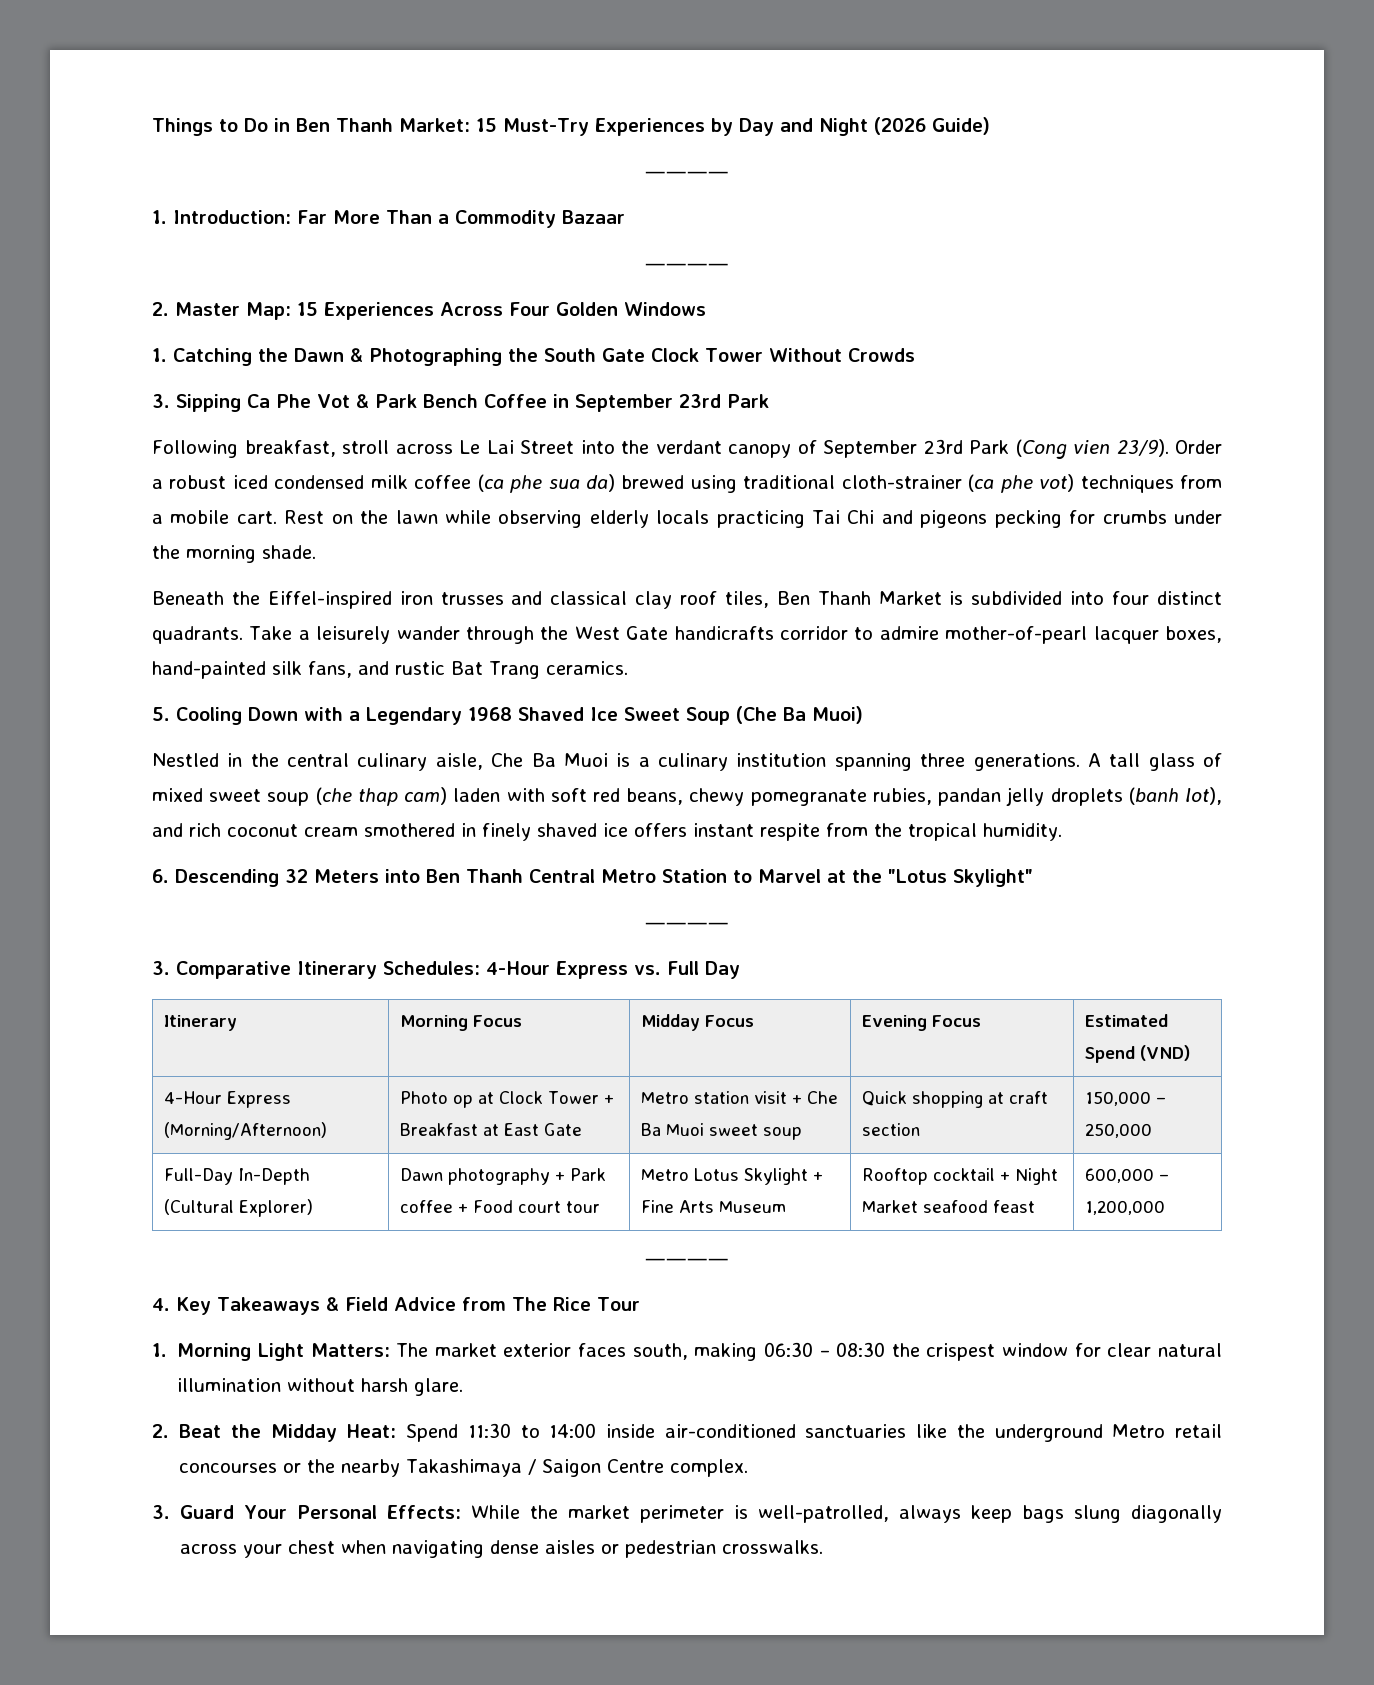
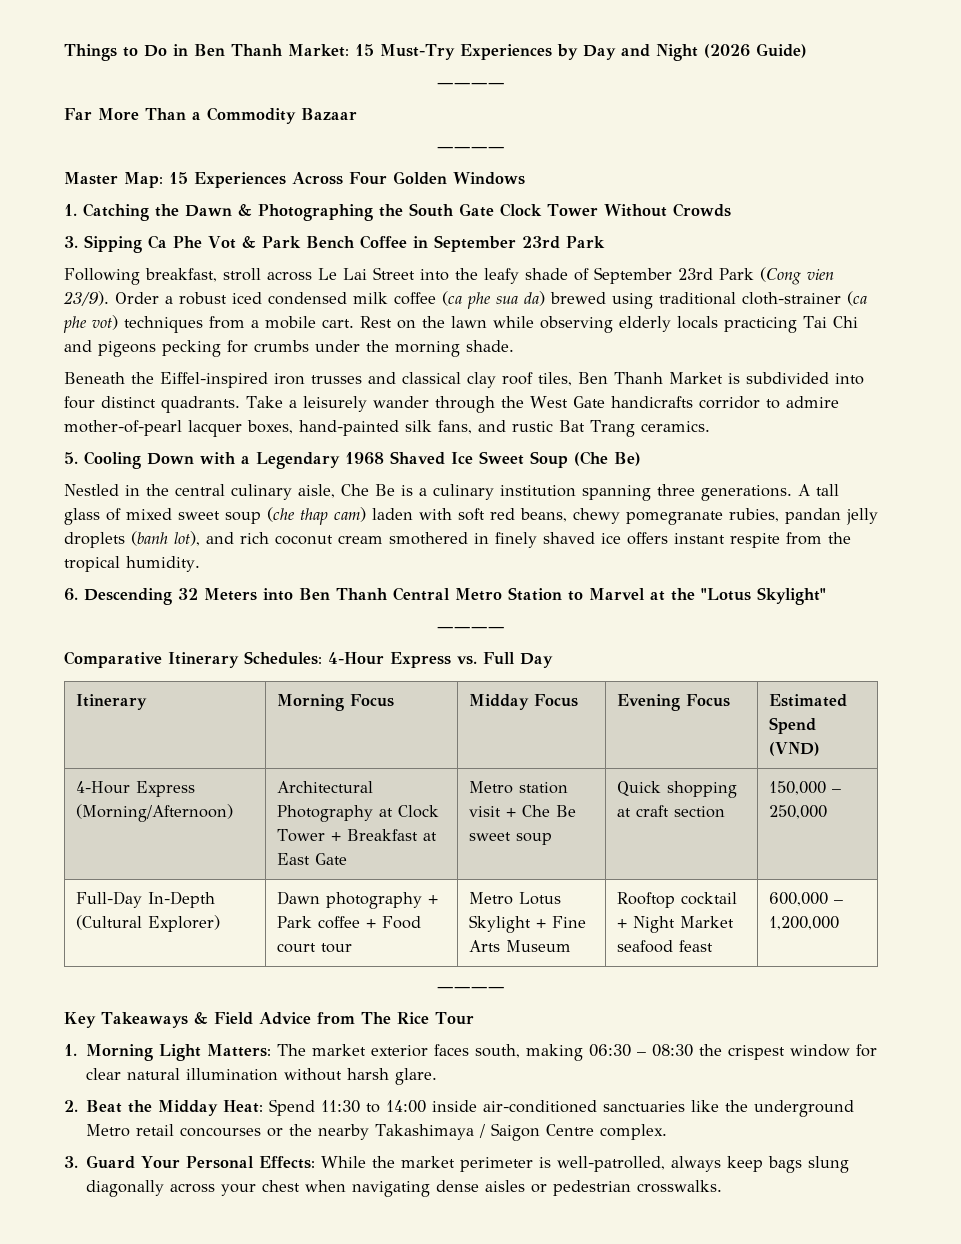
[152,210,291,224] 1. Introduction: -> (505, 85) none
[152,302,169,316] 2. -> (505, 149) none
[655,440,791,458] verdant canopy -> [484,268,568,284] leafy shade
[783,706,863,724] Ba Muoi) -> [614,452,641,466] Be)
[531,753,608,767] Ba Muoi -> [375,484,395,496] Be
[152,961,170,975] 3. -> (505, 629) none
[400,1091,474,1108] Photo op -> [277,781,374,793] [277,805,374,822] Architectural Photography
[641,1123,705,1136] Ba Muoi -> [556,805,577,817] Be
[152,1298,170,1311] 4. -> (505, 989) none

